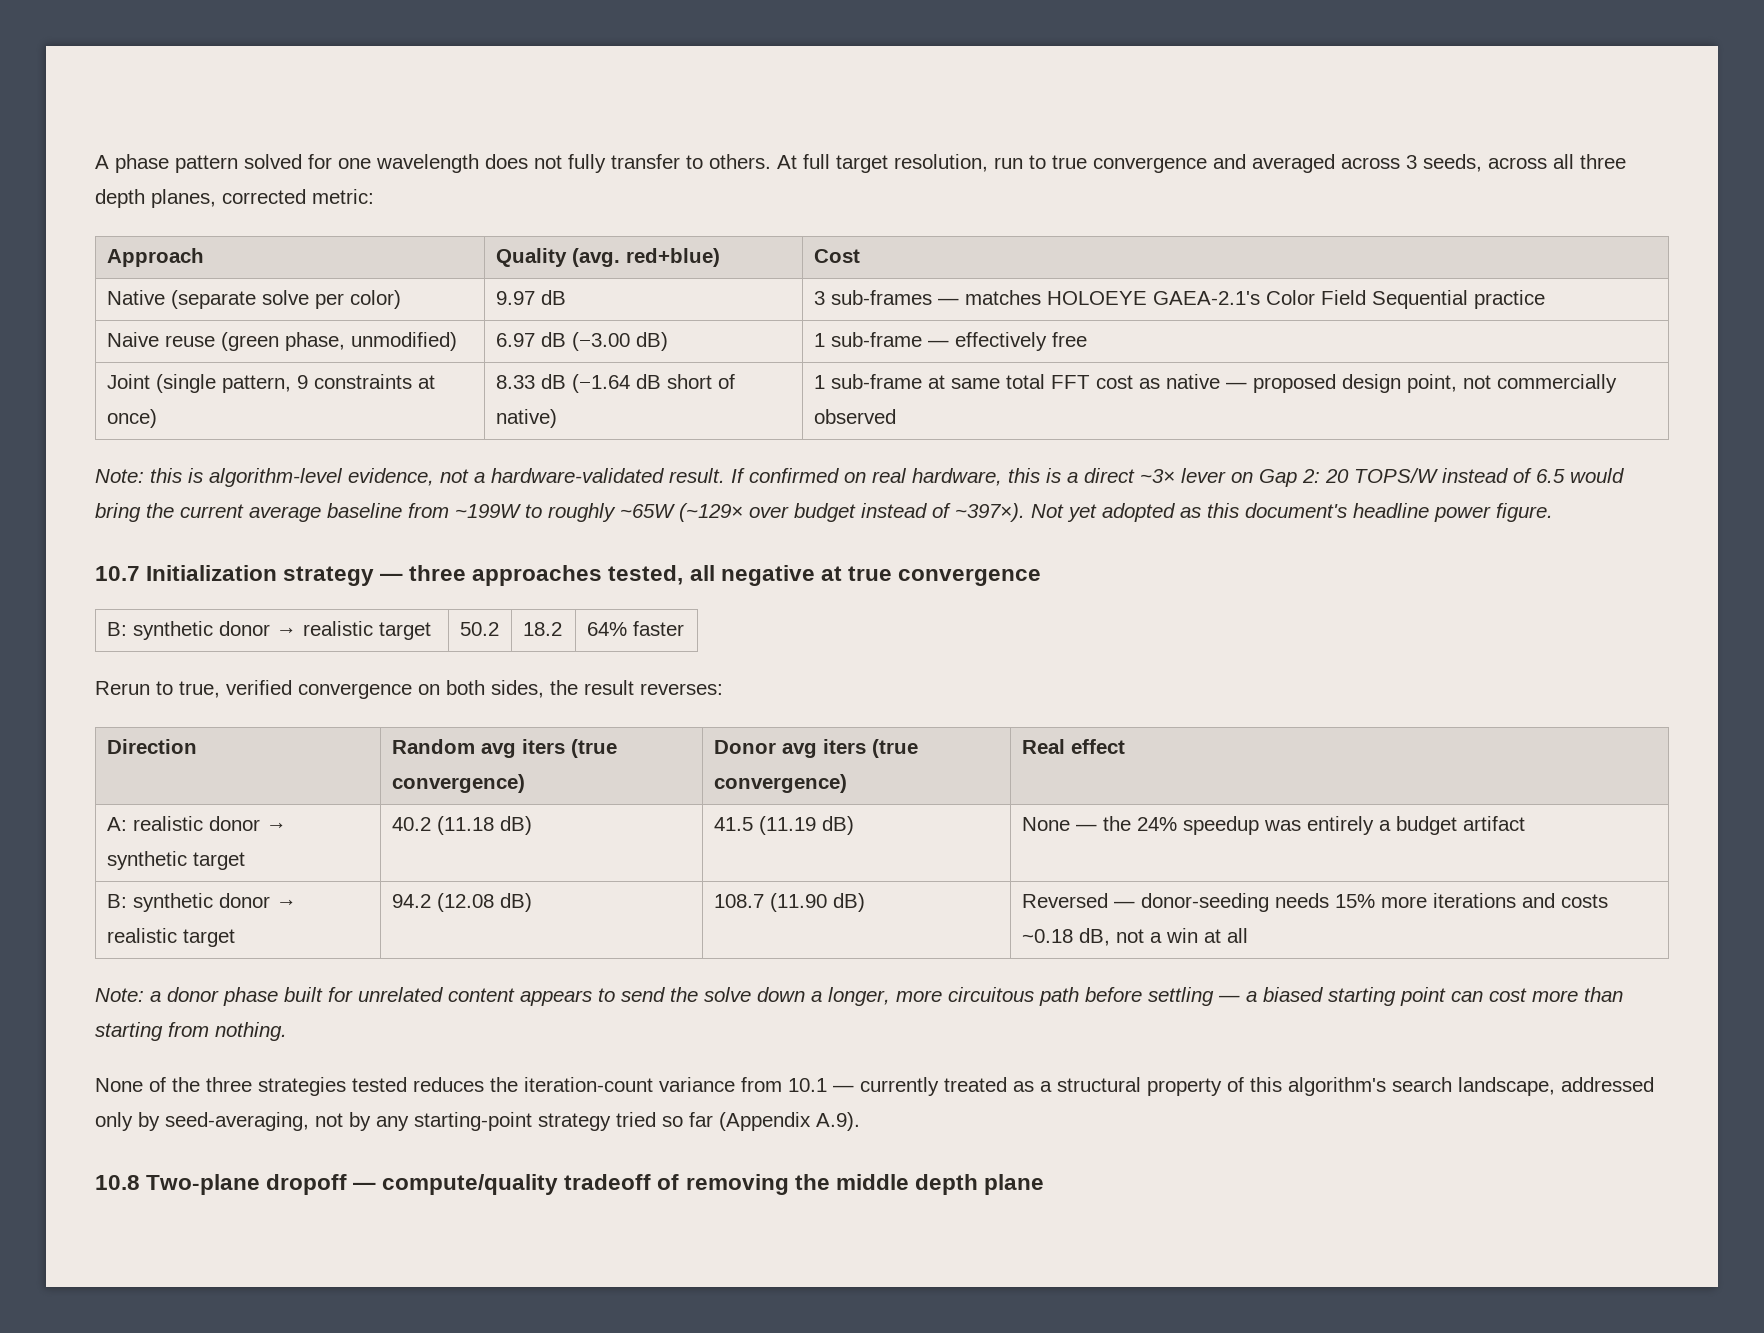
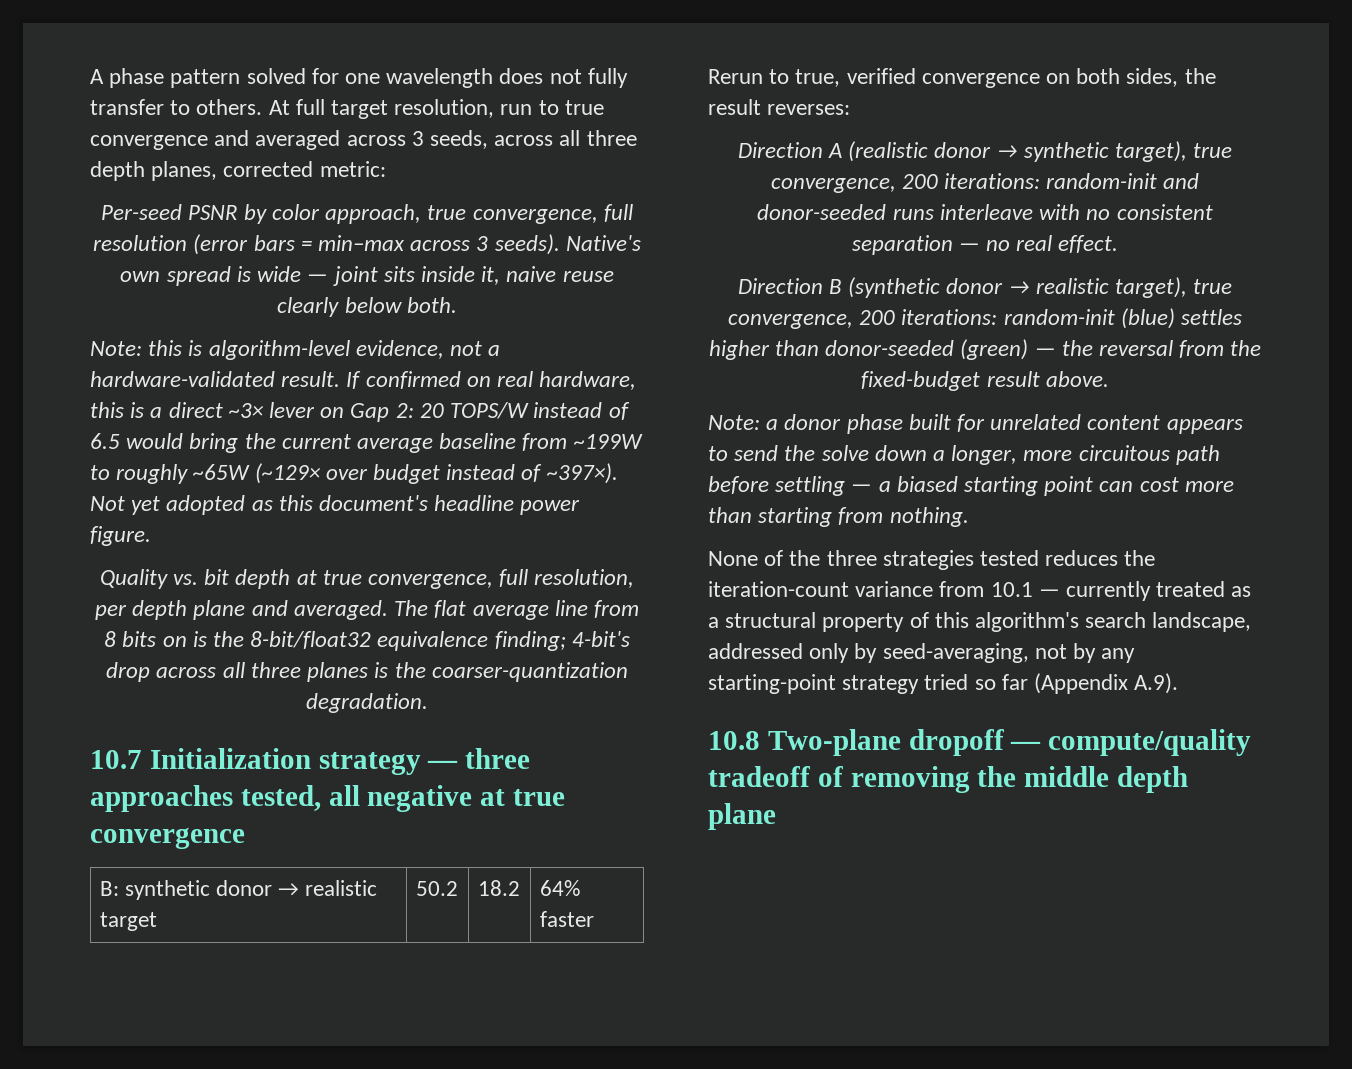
[106,248,204,267] [495,248,720,267] [813,249,860,263] [106,290,401,309] [495,290,566,305] [813,290,1545,309] [106,332,457,351] [495,332,668,351] [813,332,1087,351] [106,374,435,393] [106,409,157,428] [495,374,735,393] [495,409,557,428] [813,374,1617,393] [813,409,896,424] // Approach | Quality (avg. red+blue) | Cost // Native (separate solve per color) | 9.97 dB | 3 sub-frames — matches HOLOEYE GAEA-2.1's Color Field Sequential practice // Naive reuse (green phase, unmodified) | 6.97 dB (−3.00 dB) | 1 sub-frame — effectively free // Joint (single pattern, 9 constraints at once) | 8.33 dB (−1.64 dB short of native) | 1 sub-frame at same total FFT cost as native — proposed design point, not commercially observed -> [101,204,633,224] [93,234,641,255] [120,266,614,286] [277,297,457,317] // Per-seed PSNR by color approach, true convergence, full resolution (error bars = min–max across 3 seeds). Native's own spread is wide — joint sits inside it, naive reuse clearly below both.
(1553, 512) none -> [99,569,635,589] [95,600,639,620] [104,631,630,651] [106,662,628,682] [306,693,428,713] // Quality vs. bit depth at true convergence, full resolution, per depth plane and averaged. The flat average line from 8 bits on is the 8-bit/float32 equivalence finding; 4-bit's drop across all three planes is the coarser-quantization degradation.
[106,739,197,754] [391,739,617,758] [391,774,525,793] [713,739,918,758] [713,774,847,793] [1021,739,1125,754] [106,816,287,831] [106,851,245,870] [391,816,532,835] [713,816,854,835] [1021,816,1525,835] [106,893,297,912] [106,928,235,947] [391,893,532,912] [713,893,865,912] [1021,893,1608,912] [1021,928,1248,946] // Direction | Random avg iters (true convergence) | Donor avg iters (true convergence) | Real effect // A: realistic donor → synthetic target | 40.2 (11.18 dB) | 41.5 (11.19 dB) | None — the 24% speedup was entirely a budget artifact // B: synthetic donor → realistic target | 94.2 (12.08 dB) | 108.7 (11.90 dB) | Reversed — donor-seeding needs 15% more iterations and costs ~0.18 dB, not a win at all -> [737,141,1233,162] [770,173,1200,193] [757,204,1213,220] [851,235,1119,255] [737,277,1233,298] [727,308,1243,329] [708,339,1262,360] [861,371,1109,391] // Direction A (realistic donor → synthetic target), true convergence, 200 iterations: random-init and donor-seeded runs interleave with no consistent separation — no real effect. // Direction B (synthetic donor → realistic target), true convergence, 200 iterations: random-init (blue) settles higher than donor-seeded (green) — the reversal from the fixed-budget result above.

